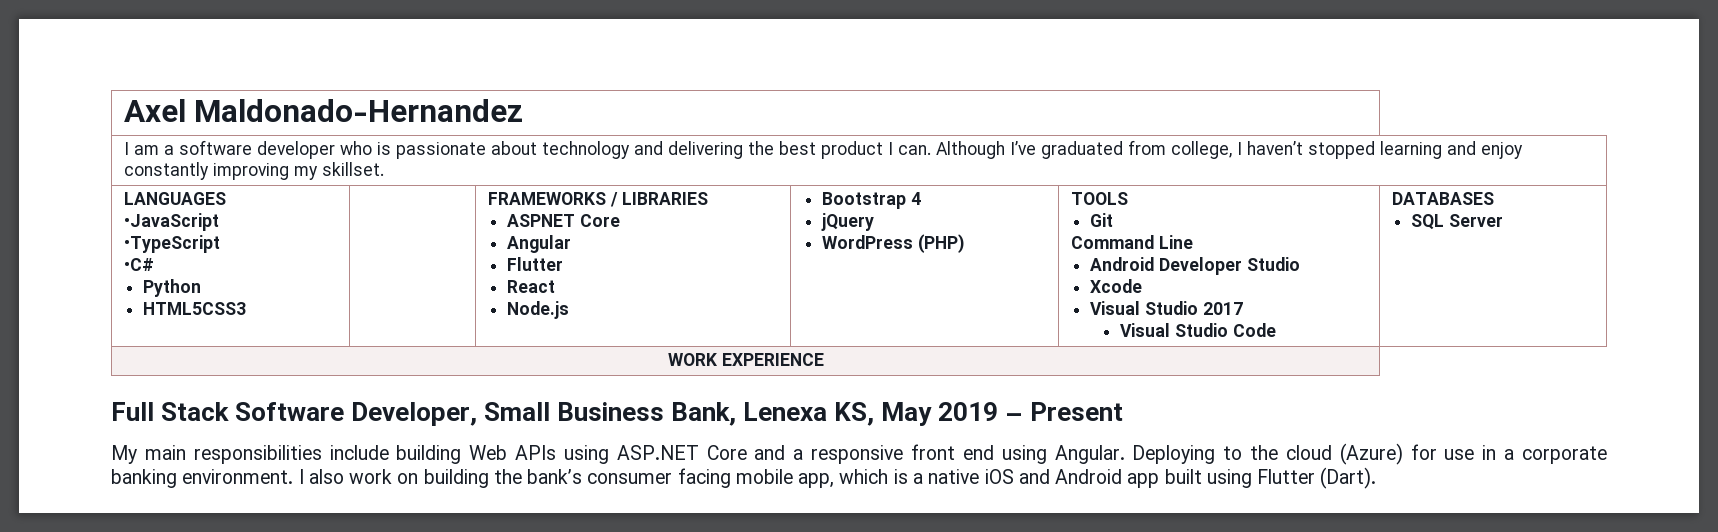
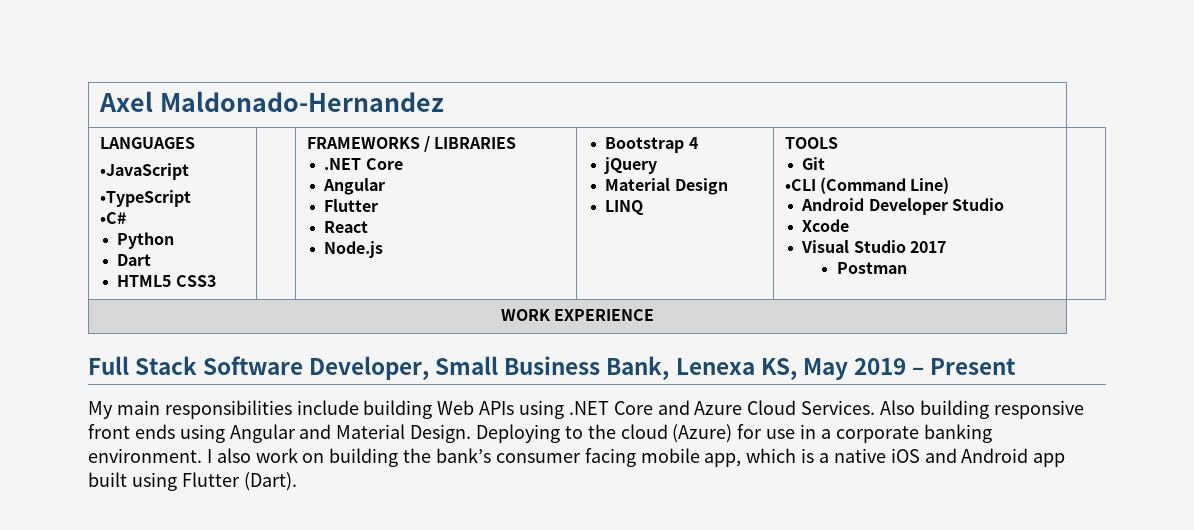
[123,140,1523,159] [123,162,384,180] // I am a software developer who is passionate about technology and delivering the best product I can. Although I’ve graduated from college, I haven’t stopped learning and enjoy constantly improving my skillset. -> (444, 101) none
[142,302,246,315] HTML5CSS3 -> [117,254,152,266] [117,275,216,287] Dart // HTML5 CSS3
[506,214,575,227] ASPNET -> [324,158,362,170] .NET
[821,234,965,253] WordPress (PHP) -> [605,178,728,195] [605,200,644,215] Material Design // LINQ
[1070,235,1193,249] Command Line -> [784,177,950,194] •CLI (Command Line)
[1120,323,1277,337] [1391,192,1494,205] [1410,214,1503,230] Visual Studio Code | DATABASES // SQL Server -> [836,262,907,274] Postman |
[616,445,699,460] ASP.NET -> [568,401,609,415] .NET
[793,444,1125,464] a responsive front end using Angular. -> [694,400,1084,419] [88,424,472,443] Azure Cloud Services. Also building responsive front ends using Angular and Material Design.

